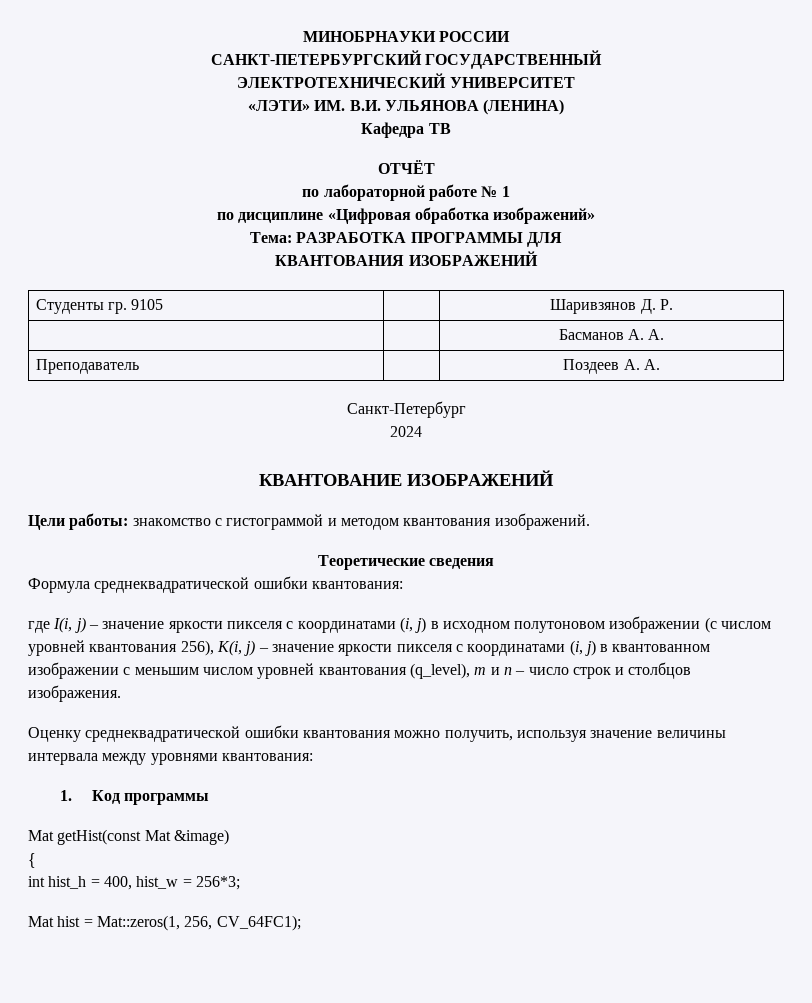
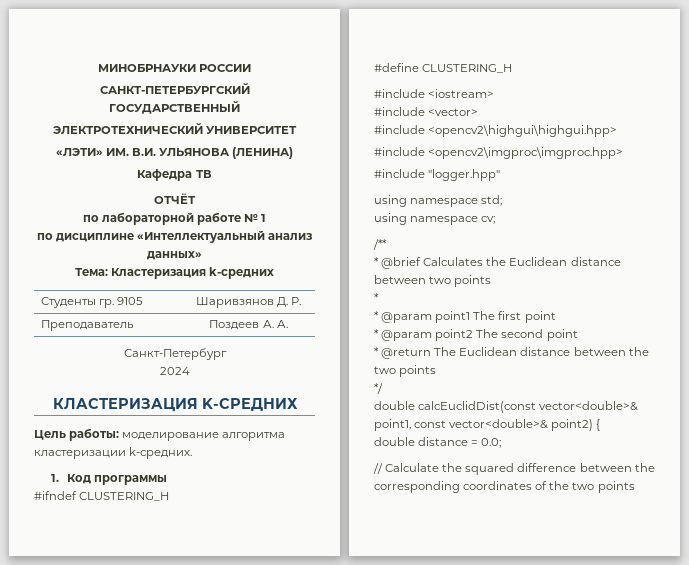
[327,207,596,224] [250,232,562,247] [275,251,538,266] «Цифровая обработка изображений» // Тема: РАЗРАБОТКА ПРОГРАММЫ ДЛЯ // КВАНТОВАНИЯ ИЗОБРАЖЕНИЙ -> [137,230,314,243] [147,251,202,260] [74,267,275,279] «Интеллектуальный анализ данных» // Тема: Кластеризация k-средних
[558,329,665,340] // | | Басманов А. А. -> (302, 301) none
[259,470,554,486] [28,513,590,530] [317,555,495,570] [28,576,403,593] [28,616,772,633] [28,640,711,656] [28,662,692,679] [28,685,121,702] [28,725,726,742] [28,753,313,765] [59,790,209,805] [28,829,229,845] [28,853,36,868] [28,876,240,890] [28,915,301,931] КВАНТОВАНИЕ ИЗОБРАЖЕНИЙ // Цели работы: знакомство с гистограммой и методом квантования изображений. // Теоретические сведения // Формула среднеквадратической ошибки квантования: // где I(i, j) – значение яркости пикселя с координатами (i, j) в исходном полутоновом изображении (с числом уровней квантования 256), K(i, j) – значение яркости пикселя с координатами (i, j) в квантованном изображении с меньшим числом уровней квантования (q_level), m и n – число строк и столбцов изображения. // Оценку среднеквадратической ошибки квантования можно получить, используя значение величины интервала между уровнями квантования: // 1. Код программы // Mat getHist(const Mat &image) // { // int hist_h = 400, hist_w = 256*3; // Mat hist = Mat::zeros(1, 256, CV_64FC1); -> [52,398,298,412] [34,428,286,441] [34,447,193,459] [50,474,168,485] [34,491,170,501] [374,63,513,73] [374,89,495,98] [374,107,479,116] [374,125,618,137] [374,147,624,159] [374,169,501,181] [374,195,503,207] [374,213,496,225] [373,239,387,250] [374,257,621,269] [374,275,492,287] [374,293,379,302] [374,311,556,323] [374,329,578,341] [374,347,649,359] [374,365,437,377] [374,383,383,394] [374,401,639,413] [374,419,601,431] [374,437,502,448] [373,463,655,475] [374,481,635,493] КЛАСТЕРИЗАЦИЯ K-СРЕДНИХ // Цель работы: моделирование алгоритма кластеризации k-средних. // 1. Код программы // #ifndef CLUSTERING_H // #define CLUSTERING_H // #include <iostream> // #include <vector> // #include <opencv2\highgui\highgui.hpp> // #include <opencv2\imgproc\imgproc.hpp> // #include "logger.hpp" // using namespace std; // using namespace cv; // /** // * @brief Calculates the Euclidean distance between two points // * // * @param point1 The first point // * @param point2 The second point // * @return The Euclidean distance between the two points // */ // double calcEuclidDist(const vector<double>& point1, const vector<double>& point2) { // double distance = 0.0; // // Calculate the squared difference between the corresponding coordinates of the two points

